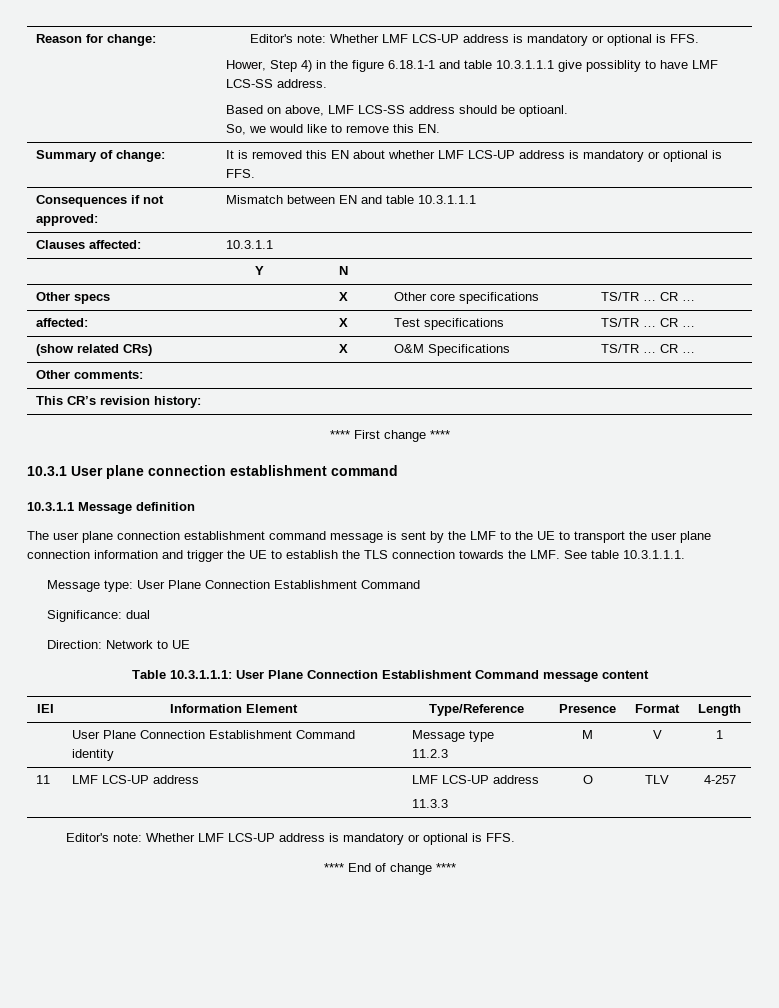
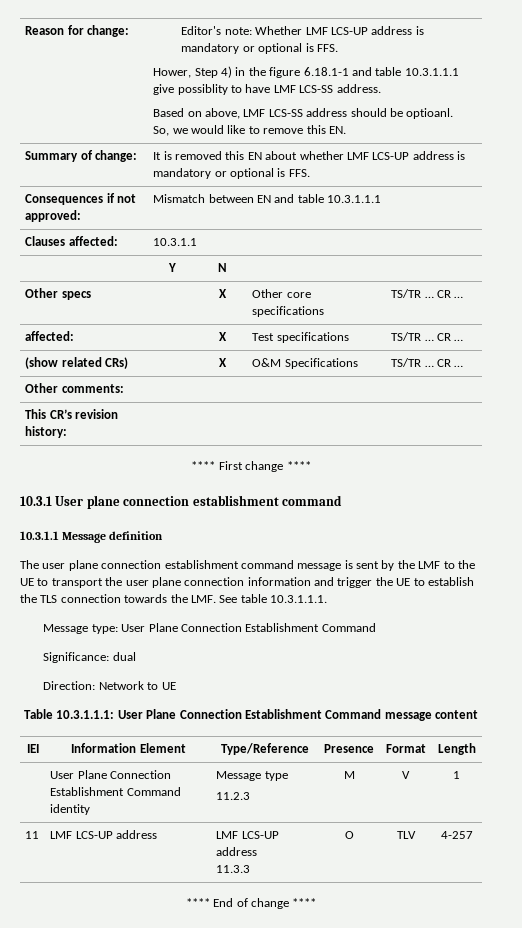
[66,833,516,845] // Editor's note: Whether LMF LCS-UP address is mandatory or optional is FFS. -> (473, 835) none

